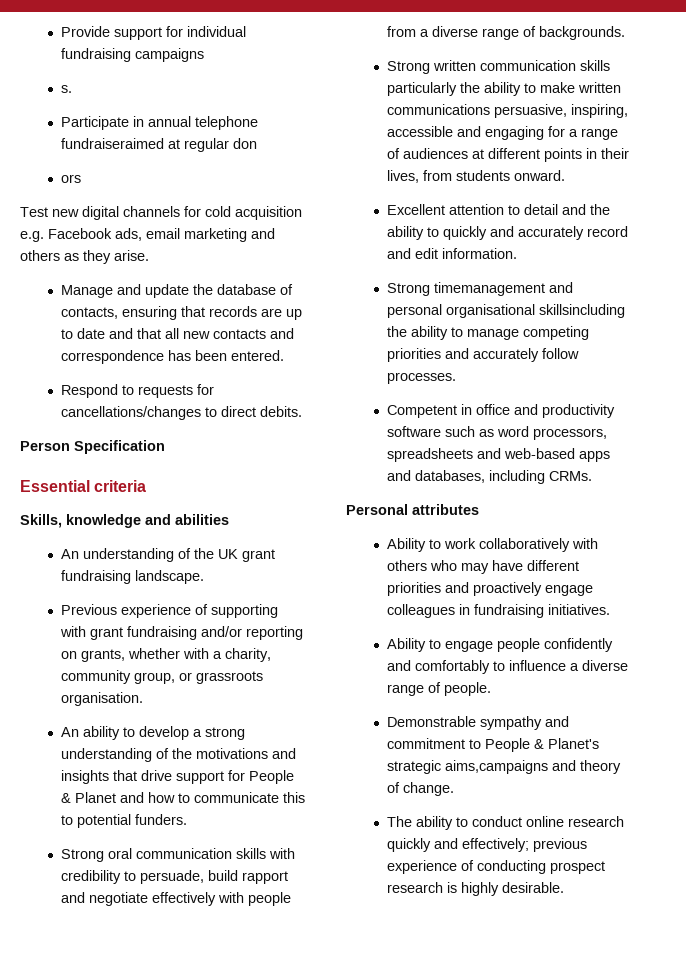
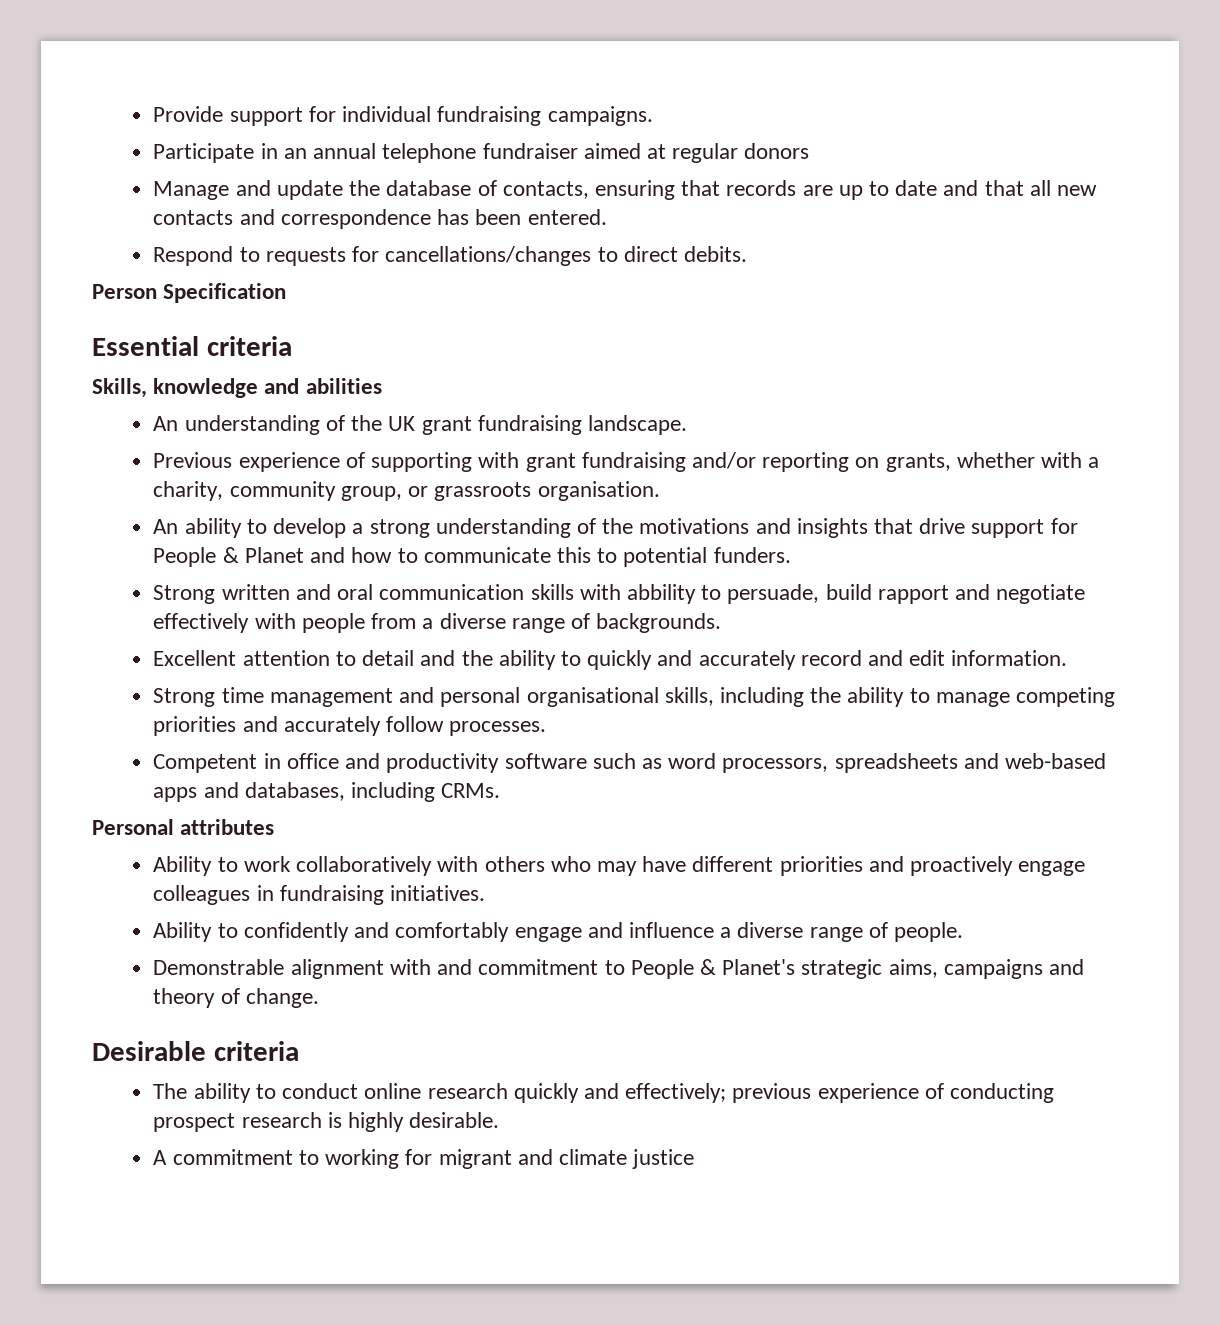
[134,48,204,62] [60,85,72,93] campaigns // s. -> [547,106,653,126] campaigns.
(144, 121) none -> [283,148,307,159] an
[60,138,257,152] [60,174,81,183] [20,206,302,220] [20,228,275,242] [20,250,149,264] fundraiseraimed at regular don // ors // Test new digital channels for cold acquisition e.g. Facebook ads, email marketing and others as they arise. -> [482,143,810,163] fundraiser aimed at regular donors
(104, 855) none -> [221,584,331,600] written and
[60,870,121,884] credibility -> [626,584,696,604] abbility
[386,60,610,74] [386,82,621,96] [386,104,628,118] [386,126,618,140] [386,148,629,162] [386,170,565,183] // Strong written communication skills particularly the ability to make written communications persuasive, inspiring, accessible and engaging for a range of audiences at different points in their lives, from students onward. -> (722, 623) none
[433,282,545,296] timemanagement -> [221,687,393,707] time management
[538,304,625,318] skillsincluding -> [664,687,804,707] skills, including
[444,638,540,652] engage people -> (238, 930) none
[492,661,505,671] to -> [514,922,623,942] engage and
[479,716,542,730] sympathy -> [290,959,431,979] alignment with
[444,760,548,774] aims,campaigns -> [888,959,1043,979] aims, campaigns
(454, 789) none -> [92,1041,299,1061] // Desirable criteria
(564, 887) none -> [153,1149,695,1169] // A commitment to working for migrant and climate justice

